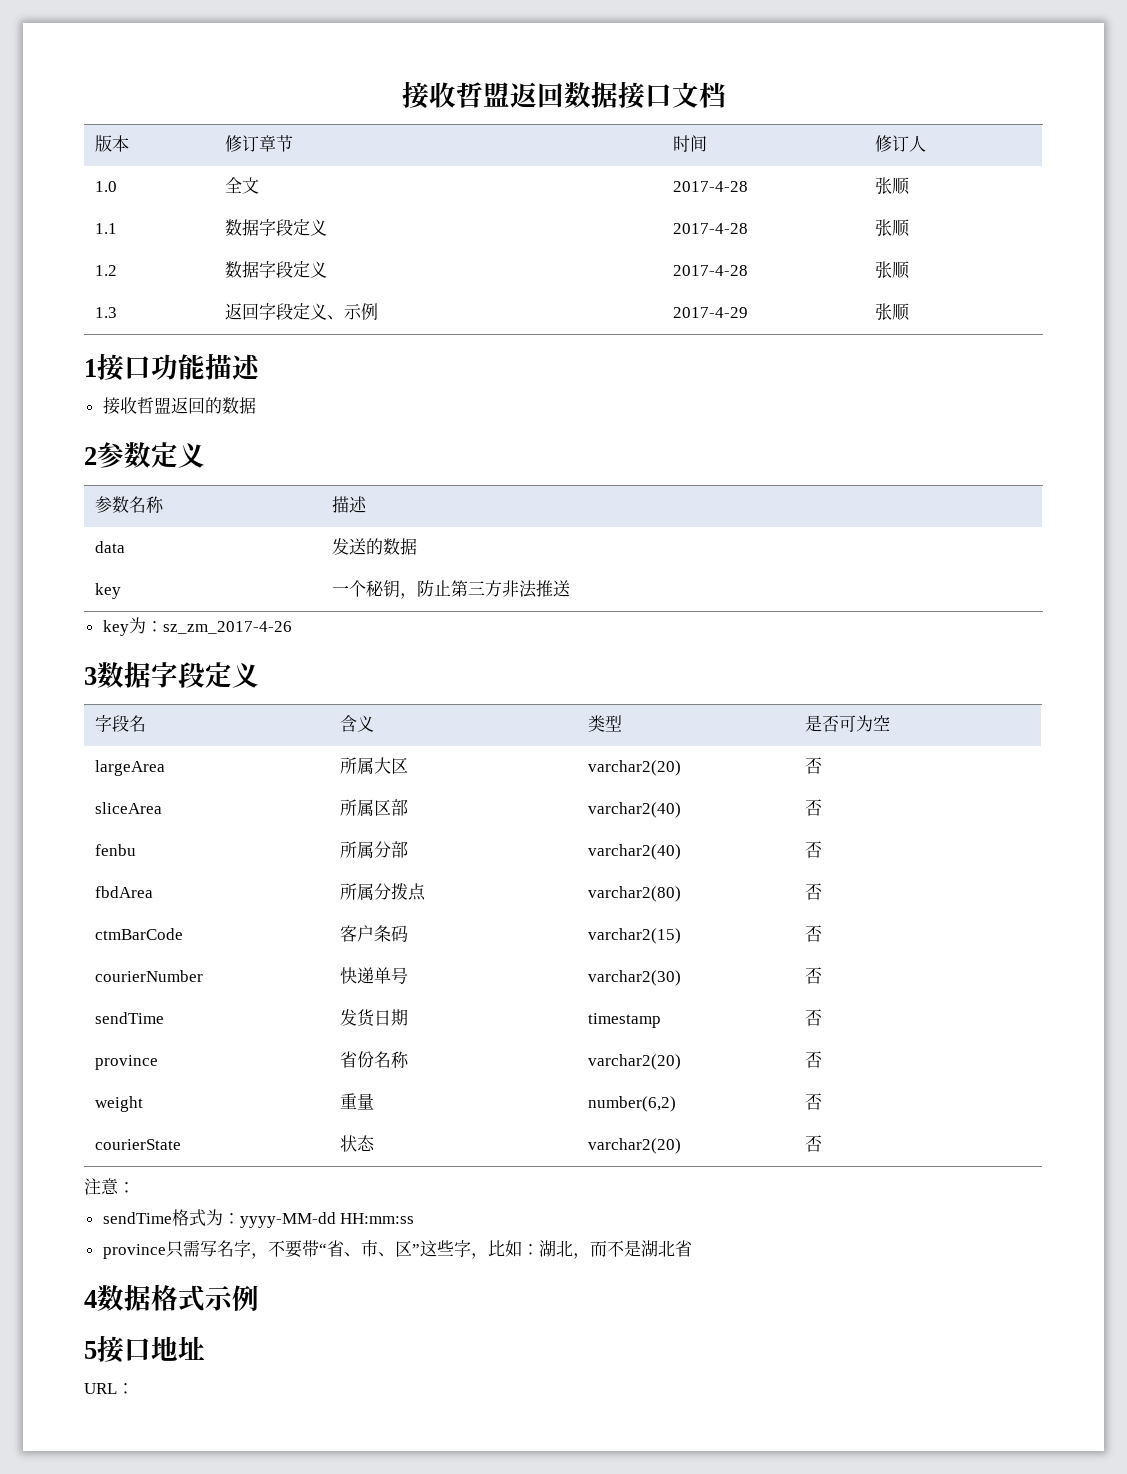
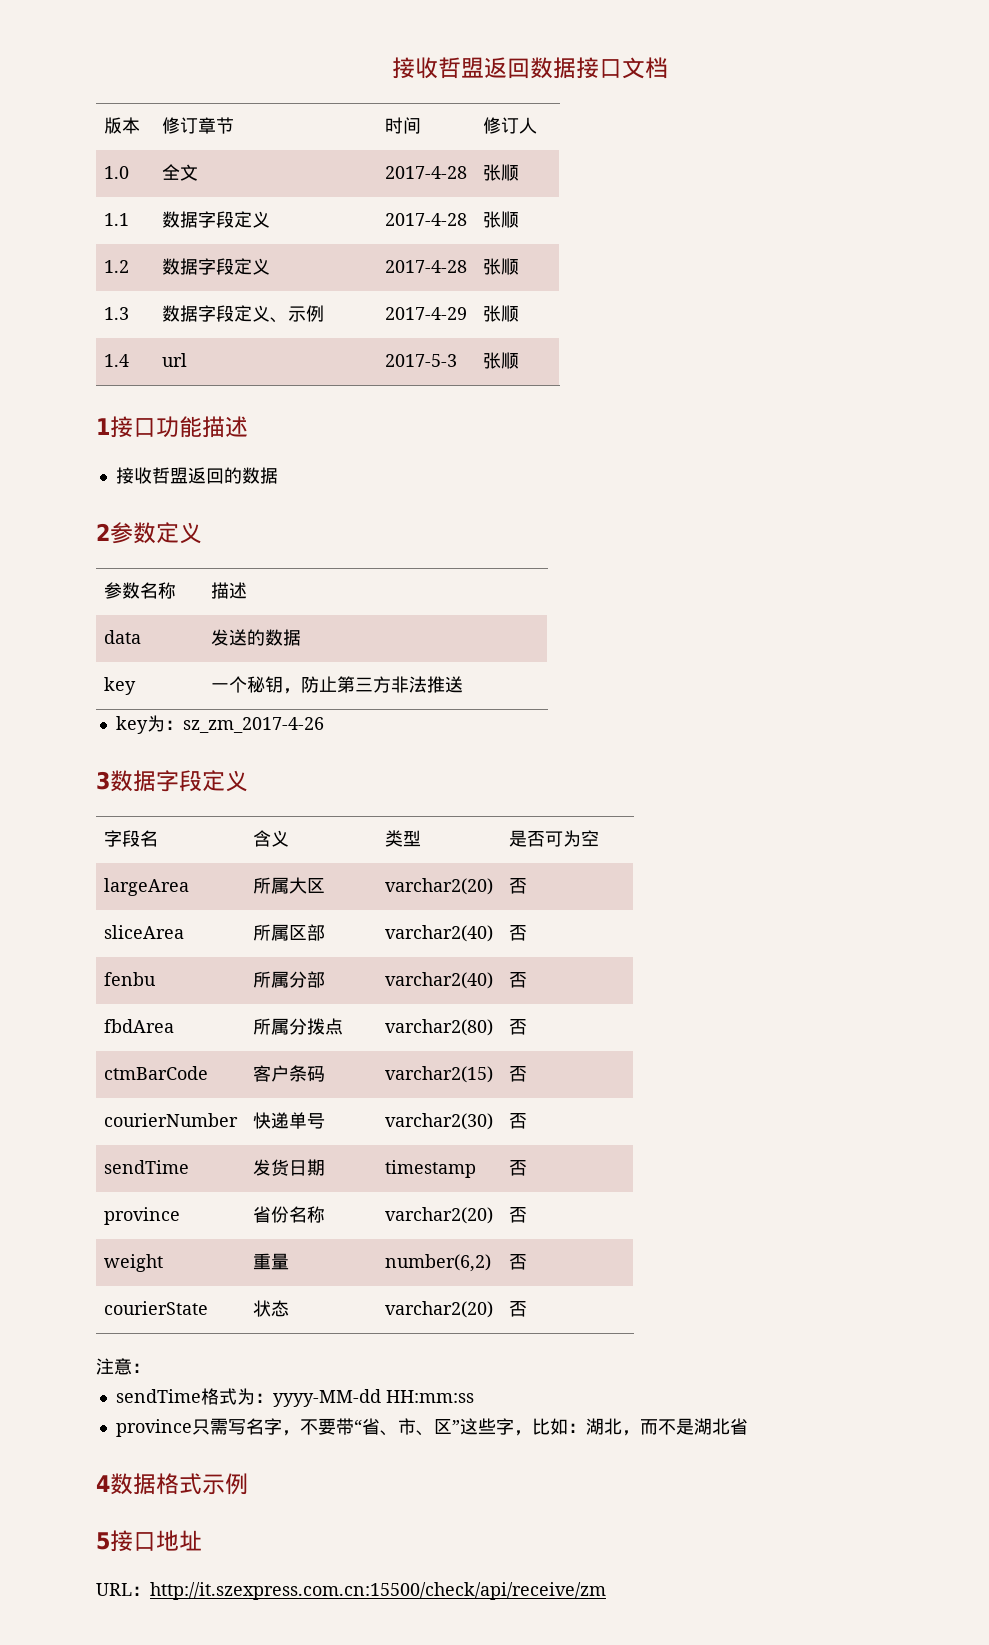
[225,303,260,320] 返回 -> [161,305,198,322] 数据
(911, 312) none -> [103,354,129,367] [161,353,187,367] [384,354,457,367] [482,352,519,369] // 1.4 | url | 2017-5-3 | 张顺
(134, 1388) none -> [150,1582,606,1600] http://it.szexpress.com.cn:15500/check/api/receive/zm

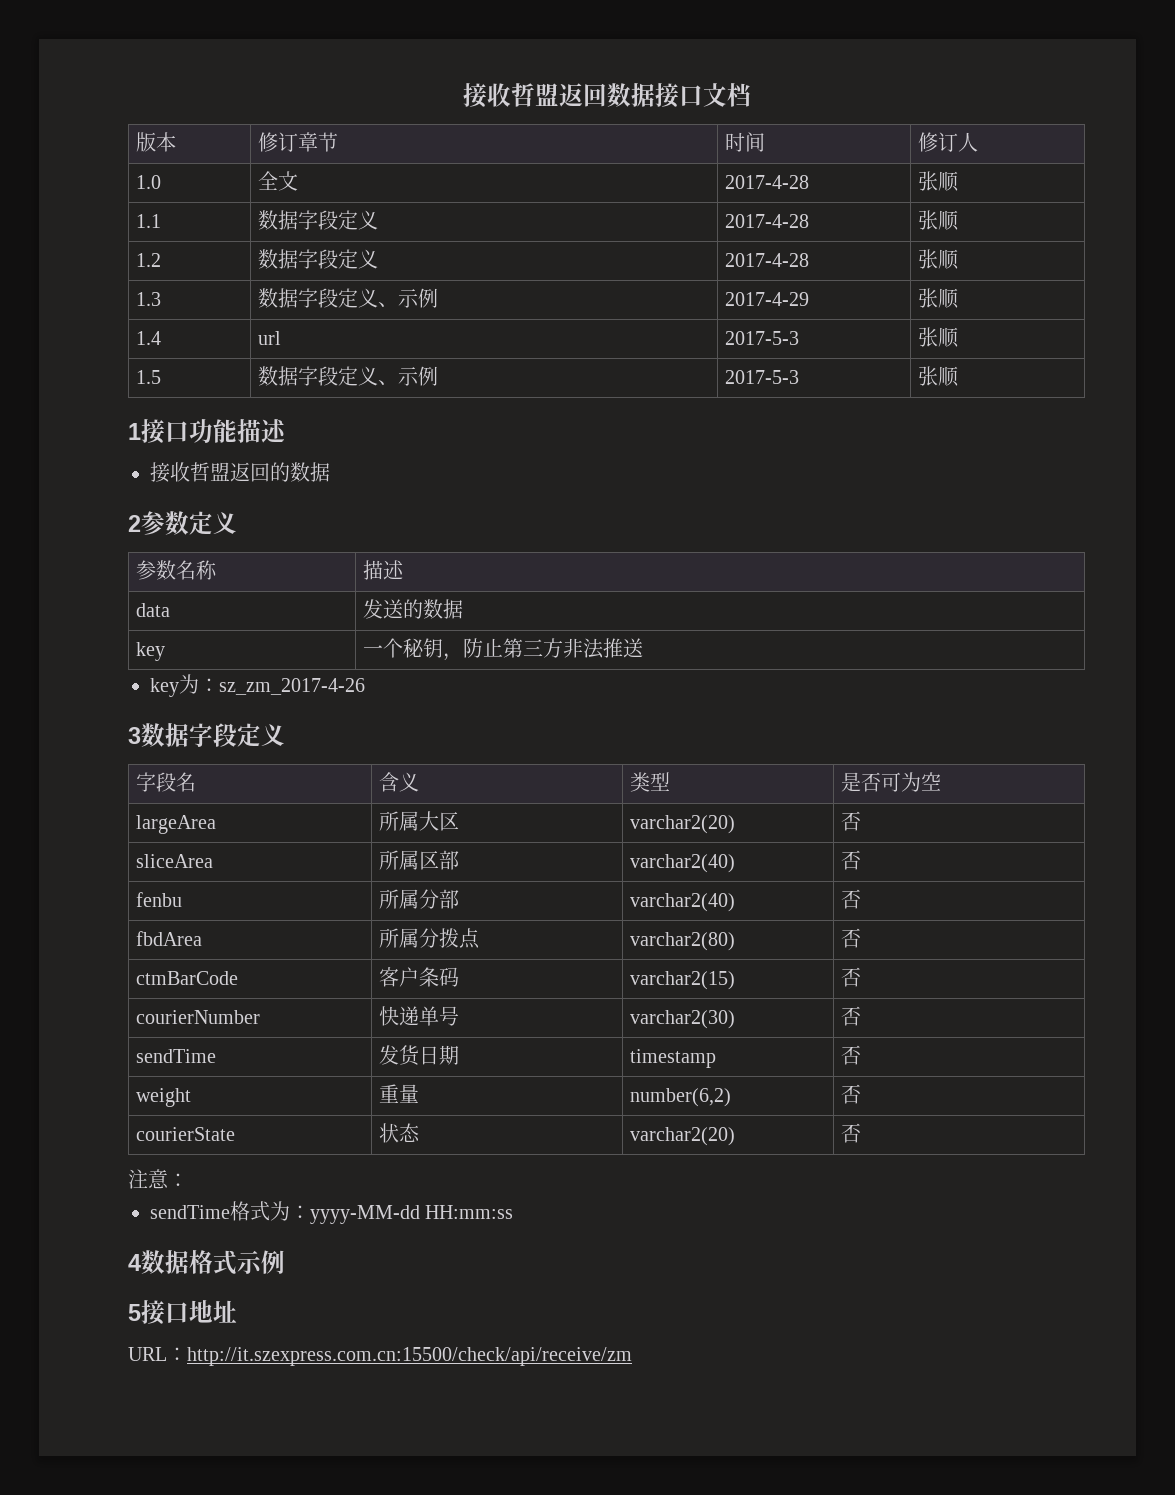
(519, 360) none -> [136,370,162,384] [258,366,439,386] [725,370,800,384] [918,366,960,387] // 1.5 | 数据字段定义、示例 | 2017-5-3 | 张顺
[103,1207,180,1225] [252,1206,325,1223] [384,1207,493,1224] [508,1207,527,1223] // province | 省份名称 | varchar2(20) | 否 -> (862, 1055) none
[115,1418,748,1437] // province只需写名字，不要带“省、市、区”这些字，比如：湖北，而不是湖北省 -> (514, 1212) none

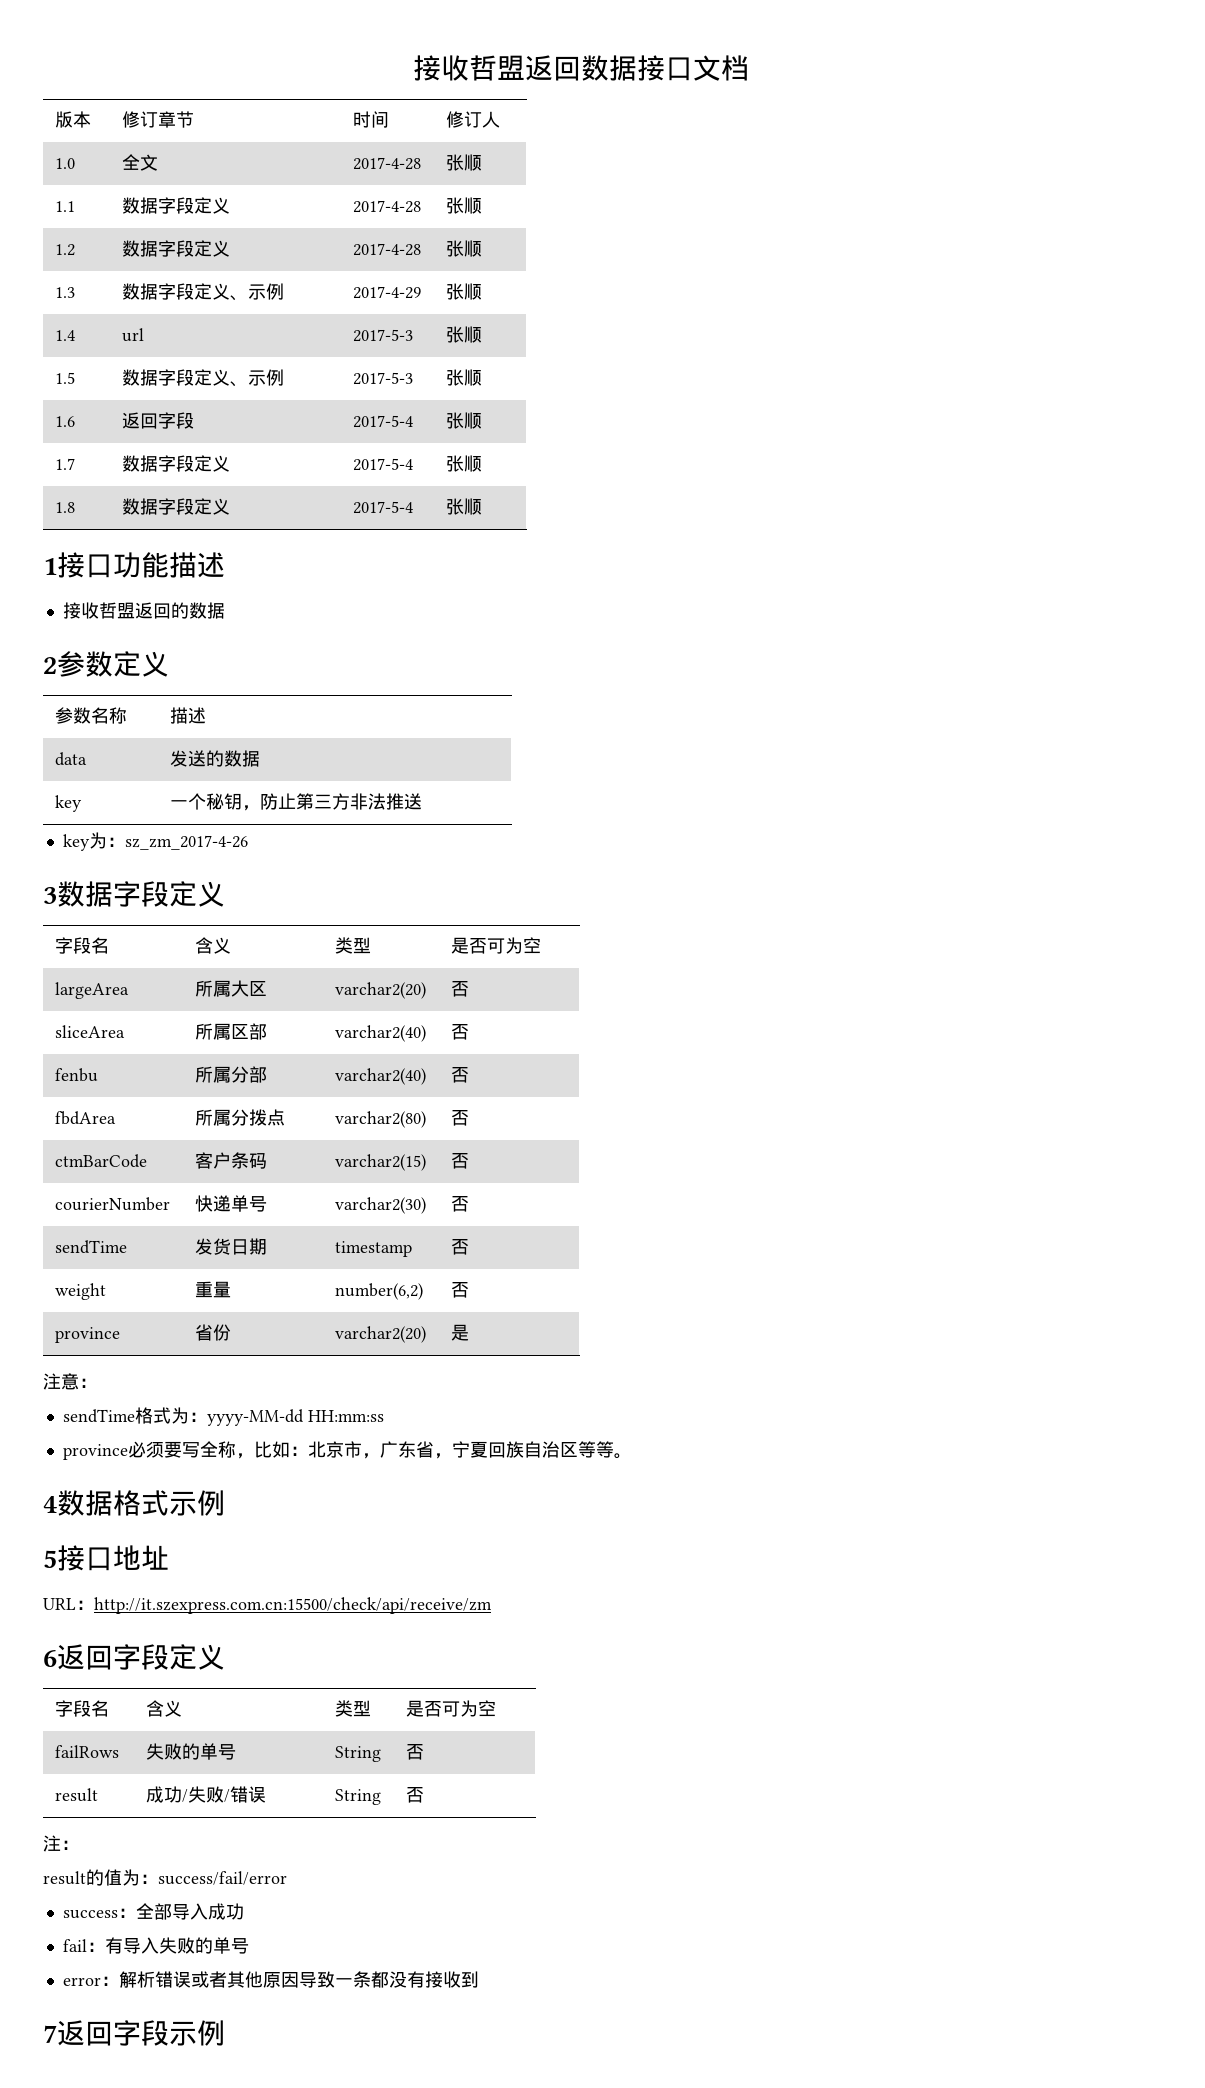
(960, 376) none -> [55,416,76,427] [122,412,195,429] [353,415,414,428] [446,412,483,429] [55,458,76,470] [122,455,231,472] [353,458,414,471] [446,455,483,472] [55,502,76,513] [122,498,231,515] [353,501,414,514] [446,498,483,515] // 1.6 | 返回字段 | 2017-5-4 | 张顺 // 1.7 | 数据字段定义 | 2017-5-4 | 张顺 // 1.8 | 数据字段定义 | 2017-5-4 | 张顺
[136,1127,236,1141] [379,1123,421,1143] [630,1127,736,1146] [841,1123,862,1143] courierState | 状态 | varchar2(20) | 否 -> [55,1327,121,1343] [195,1324,232,1341] [335,1326,427,1343] [451,1324,470,1341] province | 省份 | varchar2(20) | 是
(514, 1212) none -> [62,1441,632,1460] // province必须要写全称，比如：北京市，广东省，宁夏回族自治区等等。
(632, 1356) none -> [43,1644,225,1670] [55,1700,110,1717] [146,1700,183,1717] [335,1700,372,1717] [406,1700,497,1717] [55,1745,120,1758] [146,1743,237,1760] [335,1746,382,1762] [406,1744,425,1760] [55,1788,99,1802] [146,1786,267,1803] [335,1789,382,1805] [406,1787,425,1803] [43,1835,79,1852] [43,1869,287,1886] [62,1903,244,1920] [62,1937,249,1954] [62,1971,479,1988] [43,2020,225,2046] // 6返回字段定义 // 字段名 | 含义 | 类型 | 是否可为空 // failRows | 失败的单号 | String | 否 // result | 成功/失败/错误 | String | 否 // 注： // result的值为：success/fail/error // success：全部导入成功 // fail：有导入失败的单号 // error：解析错误或者其他原因导致一条都没有接收到 // 7返回字段示例

